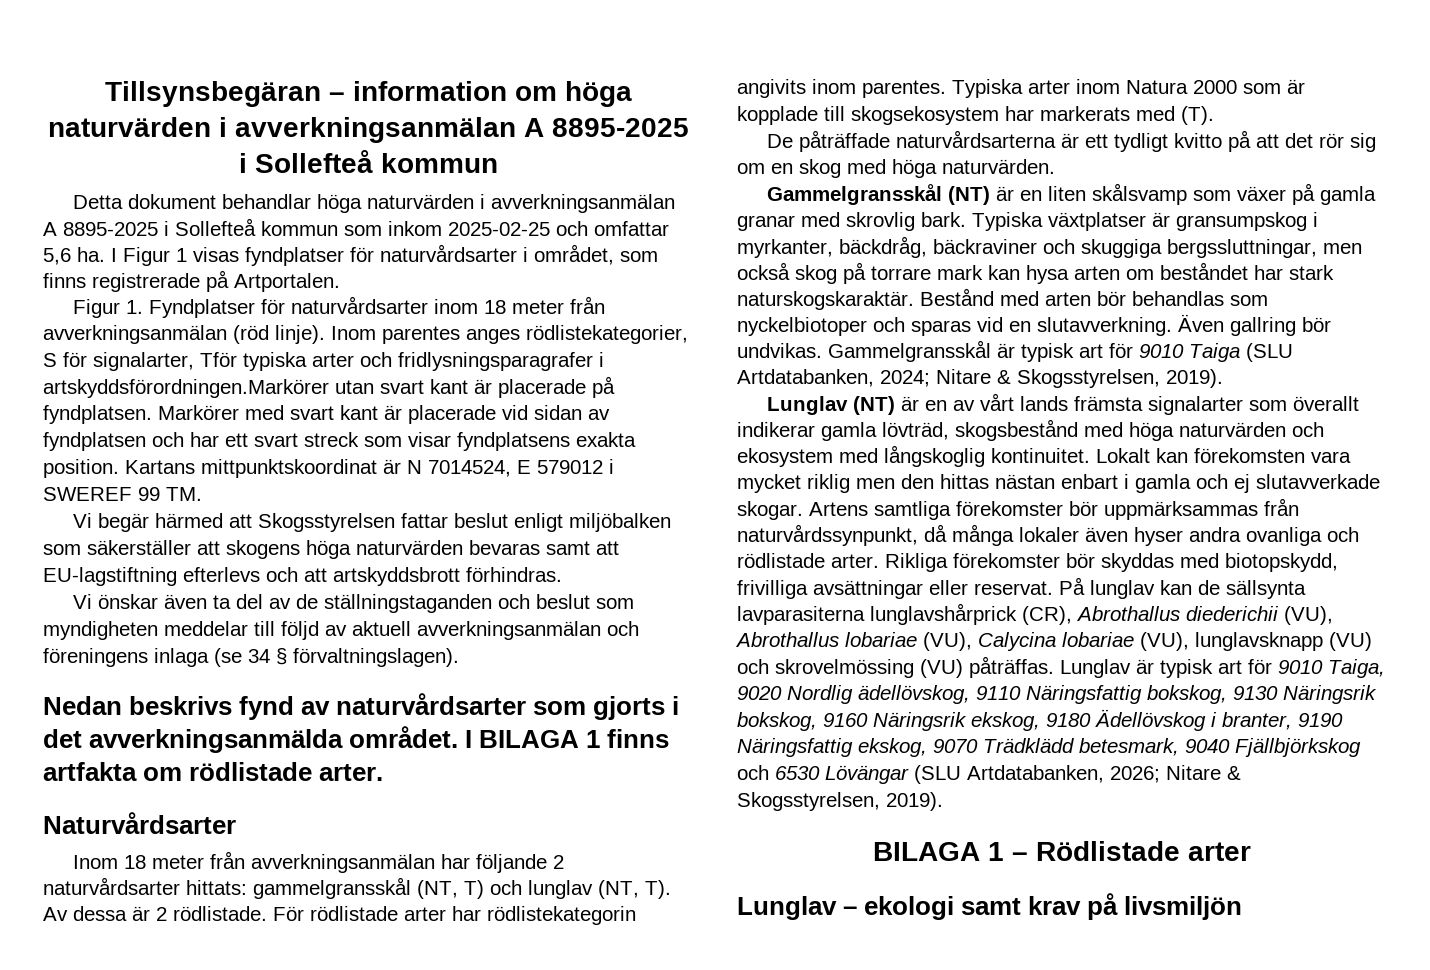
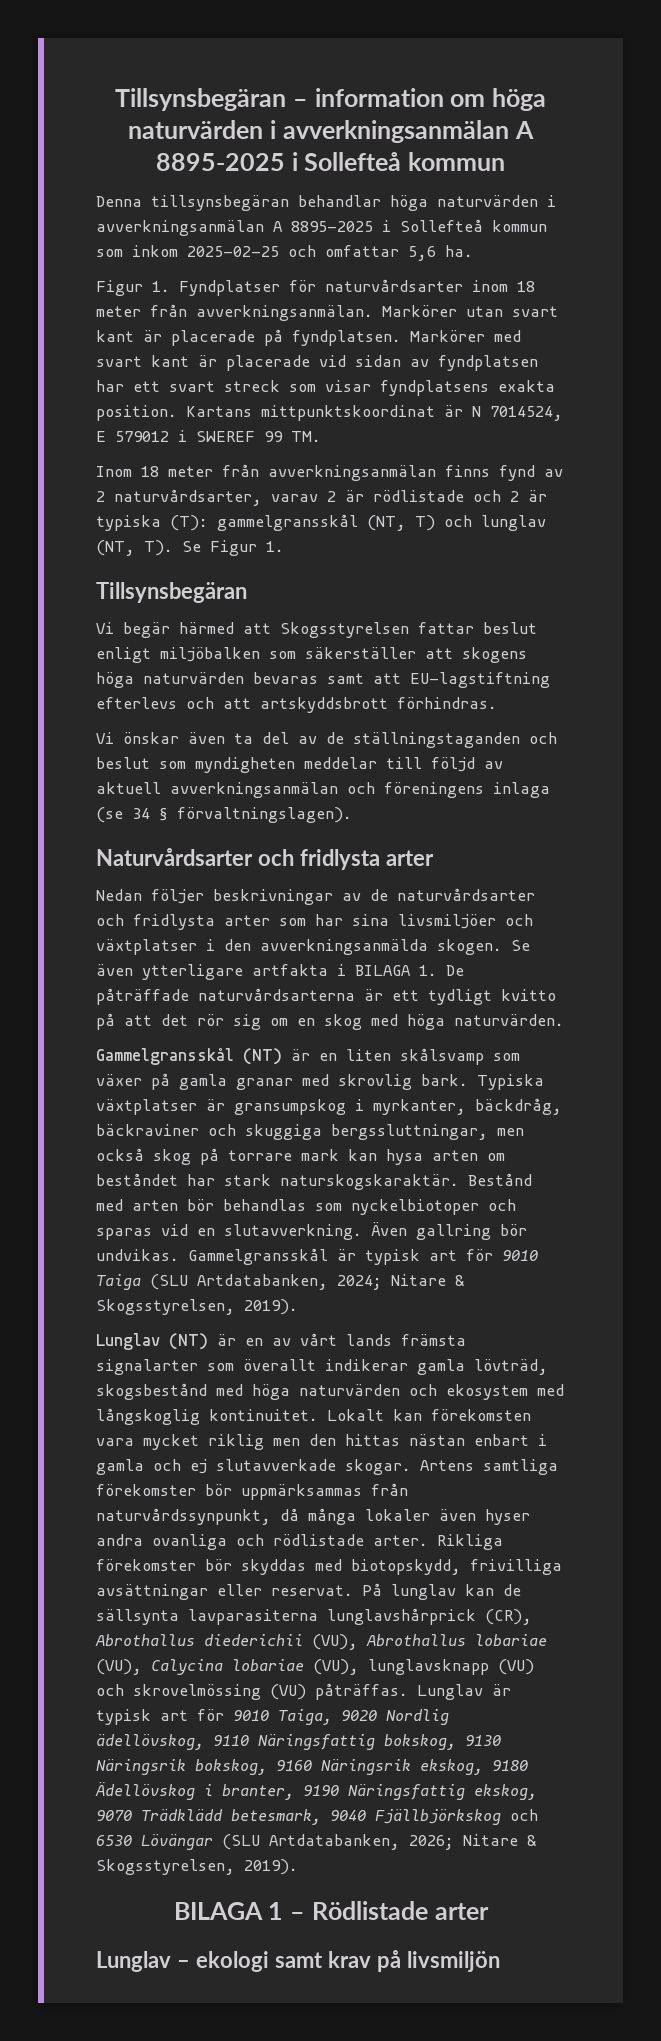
[72,194,216,209] Detta dokument -> [96,195,289,211] Denna tillsynsbegäran
[111,244,658,266] [43,270,340,292] I Figur 1 visas fyndplatser för naturvårdsarter i området, som finns registrerade på Artportalen. -> (473, 251) none
[43,325,688,344] [43,352,604,371] [43,379,329,398] avverkningsanmälan (röd linje). Inom parentes anges rödlistekategorier, S för signalarter, Tför typiska arter och fridlysningsparagrafer i artskyddsförordningen.Markörer -> [196,305,457,321] avverkningsanmälan. Markörer
[152,432,184,447] och -> (538, 363) none
(202, 494) none -> [96,464,563,481] [96,489,547,506] [96,514,546,531] [96,540,284,556] [96,582,247,603] // Inom 18 meter från avverkningsanmälan finns fynd av 2 naturvårdsarter, varav 2 är rödlistade och 2 är typiska (T): gammelgransskål (NT, T) och lunglav (NT, T). Se Figur 1. // Tillsynsbegäran
[43,693,680,720] [43,726,670,753] [43,762,384,781] [43,812,236,834] [72,851,564,873] [43,877,671,899] [43,906,636,925] [737,79,1305,98] [737,106,1214,125] Nedan beskrivs fynd av naturvårdsarter som gjorts i det avverkningsanmälda området. I BILAGA 1 finns artfakta om rödlistade arter. // Naturvårdsarter // Inom 18 meter från avverkningsanmälan har följande 2 naturvårdsarter hittats: gammelgransskål (NT, T) och lunglav (NT, T). Av dessa är 2 rödlistade. För rödlistade arter har rödlistekategorin angivits inom parentes. Typiska arter inom Natura 2000 som är kopplade till skogsekosystem har markerats med (T). // -> [96,848,434,870] [96,888,535,905] [96,914,533,930] [96,939,530,955] [96,964,437,980] Naturvårdsarter och fridlysta arter // Nedan följer beskrivningar av de naturvårdsarter och fridlysta arter som har sina livsmiljöer och växtplatser i den avverkningsanmälda skogen. Se även ytterligare artfakta i BILAGA 1.

